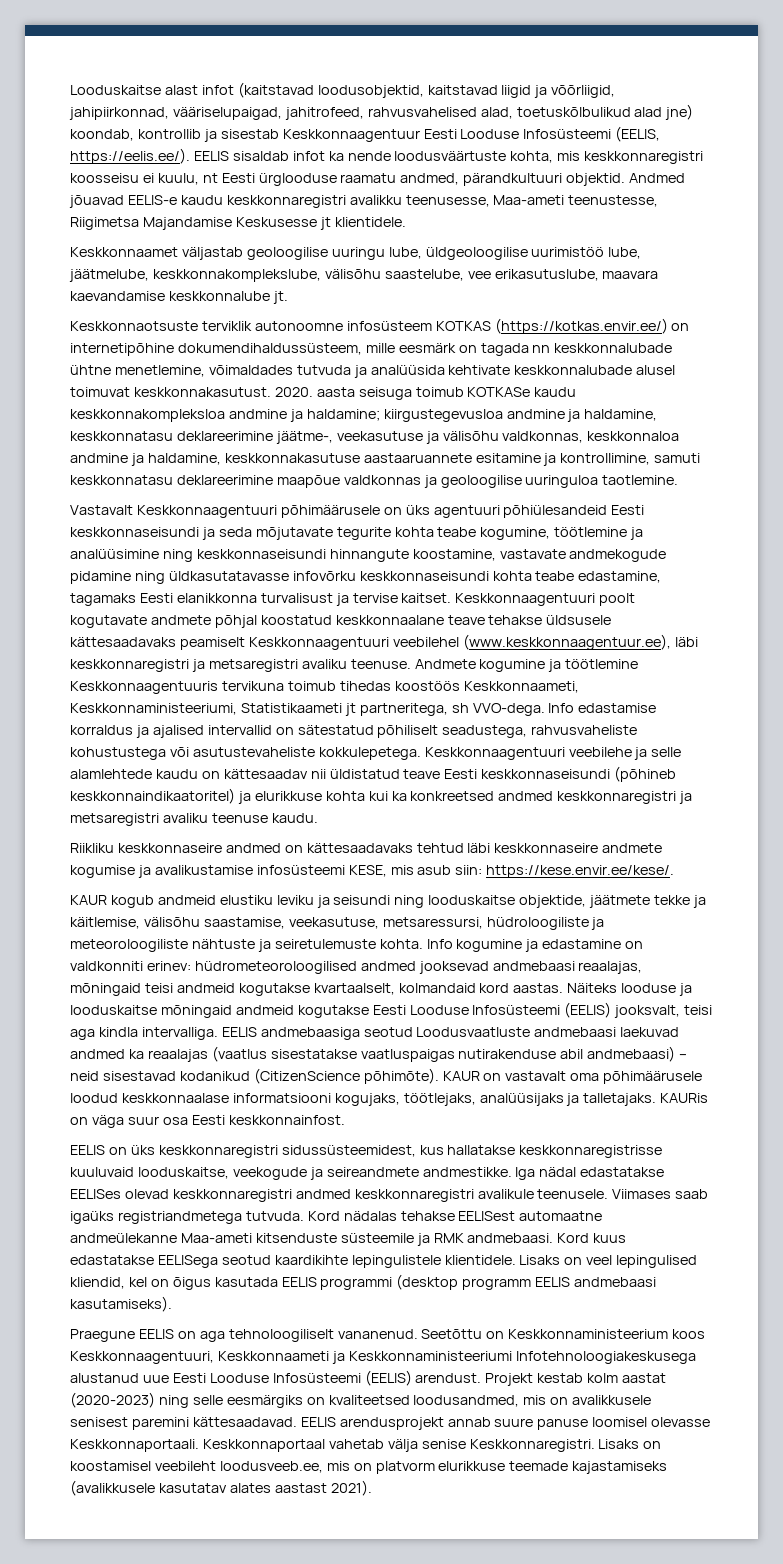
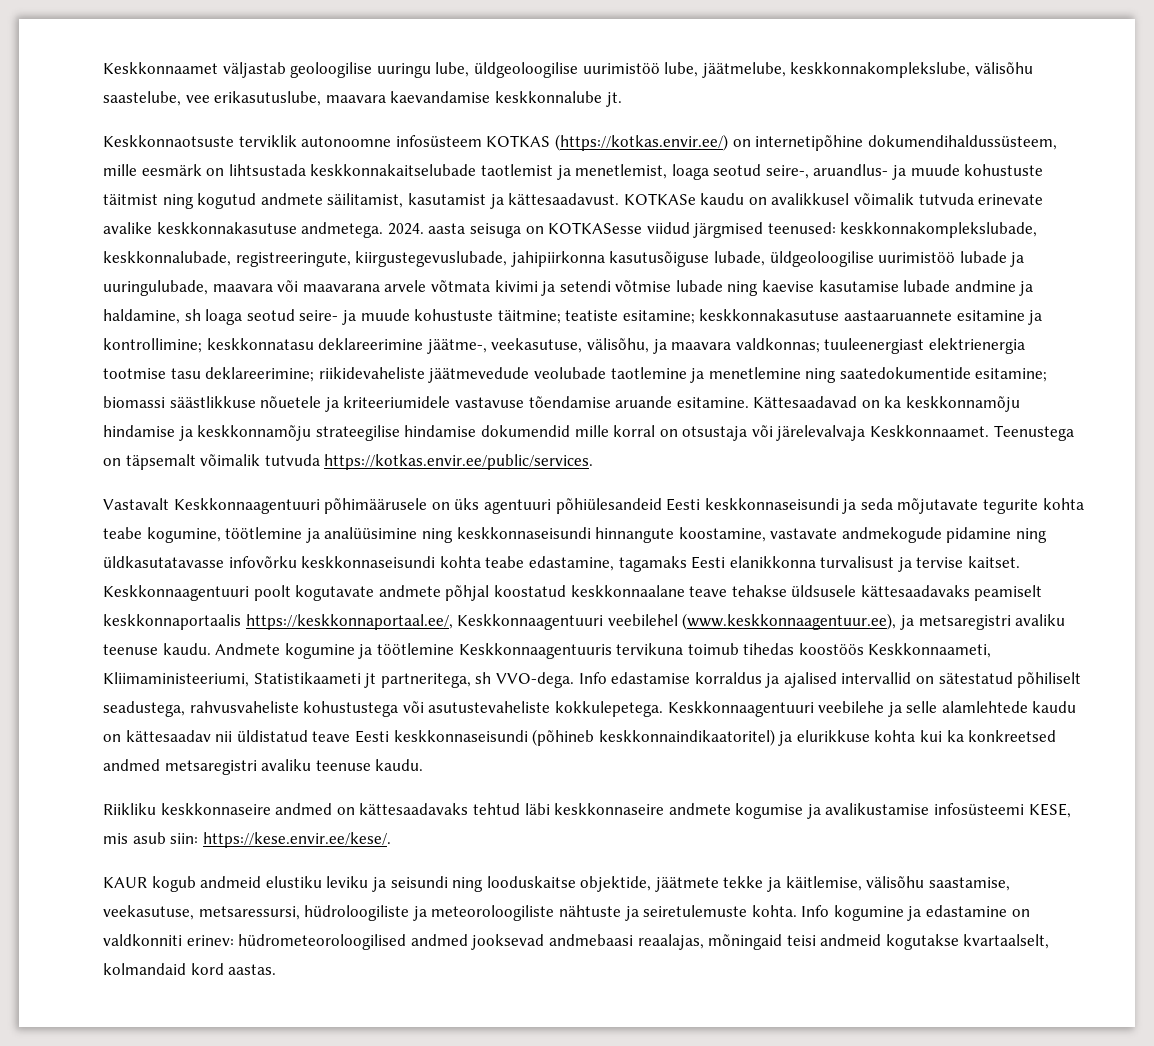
[70,82,616,98] [69,104,694,120] [70,126,661,142] [70,148,704,164] [70,173,686,186] [69,195,659,208] [70,217,406,230] Looduskaitse alast infot (kaitstavad loodusobjektid, kaitstavad liigid ja võõrliigid, jahipiirkonnad, vääriselupaigad, jahitrofeed, rahvusvahelised alad, toetuskõlbulikud alad jne) koondab, kontrollib ja sisestab Keskkonnaagentuur Eesti Looduse Infosüsteemi (EELIS, https://eelis.ee/). EELIS sisaldab infot ka nende loodusväärtuste kohta, mis keskkonnaregistri koosseisu ei kuulu, nt Eesti ürglooduse raamatu andmed, pärandkultuuri objektid. Andmed jõuavad EELIS-e kaudu keskkonnaregistri avalikku teenusesse, Maa-ameti teenustesse, Riigimetsa Majandamise Keskusesse jt klientidele. // -> (103, 68) none
[480,343,673,356] [70,365,676,378] [70,387,577,400] [70,409,658,422] [70,431,680,444] [70,453,701,466] [70,475,679,488] tagada nn keskkonnalubade ühtne menetlemine, võimaldades tutvuda ja analüüsida kehtivate keskkonnalubade alusel toimuvat keskkonnakasutust. 2020. aasta seisuga toimub KOTKASe kaudu keskkonnakompleksloa andmine ja haldamine; kiirgustegevusloa andmine ja haldamine, keskkonnatasu deklareerimine jäätme-, veekasutuse ja välisõhu valdkonnas, keskkonnaloa andmine ja haldamine, keskkonnakasutuse aastaaruannete esitamine ja kontrollimine, samuti keskkonnatasu deklareerimine maapõue valdkonnas ja geoloogilise uuringuloa taotlemine. -> [228,164,1044,180] [103,193,1044,209] [103,222,1038,238] [103,251,1025,267] [103,280,1034,296] [103,309,1043,325] [103,338,1025,354] [103,367,1048,383] [103,396,1021,412] [103,425,1074,441] [103,454,594,470] lihtsustada keskkonnakaitselubade taotlemist ja menetlemist, loaga seotud seire-, aruandlus- ja muude kohustuste täitmist ning kogutud andmete säilitamist, kasutamist ja kättesaadavust. KOTKASe kaudu on avalikkusel võimalik tutvuda erinevate avalike keskkonnakasutuse andmetega. 2024. aasta seisuga on KOTKASesse viidud järgmised teenused: keskkonnakomplekslubade, keskkonnalubade, registreeringute, kiirgustegevuslubade, jahipiirkonna kasutusõiguse lubade, üldgeoloogilise uurimistöö lubade ja uuringulubade, maavara või maavarana arvele võtmata kivimi ja setendi võtmise lubade ning kaevise kasutamise lubade andmine ja haldamine, sh loaga seotud seire- ja muude kohustuste täitmine; teatiste esitamine; keskkonnakasutuse aastaaruannete esitamine ja kontrollimine; keskkonnatasu deklareerimine jäätme-, veekasutuse, välisõhu, ja maavara valdkonnas; tuuleenergiast elektrienergia tootmise tasu deklareerimine; riikidevaheliste jäätmevedude veolubade taotlemine ja menetlemine ning saatedokumentide esitamine; biomassi säästlikkuse nõuetele ja kriteeriumidele vastavuse tõendamise aruande esitamine. Kättesaadavad on ka keskkonnamõju hindamise ja keskkonnamõju strateegilise hindamise dokumendid mille korral on otsustaja või järelevalvaja Keskkonnaamet. Teenustega on täpsemalt võimalik tutvuda https://kotkas.envir.ee/public/services.
(245, 643) none -> [103,614,453,630] keskkonnaportaalis https://keskkonnaportaal.ee/,
[674,637,698,647] [70,659,411,672] läbi keskkonnaregistri ja metsaregistri avaliku teenuse. -> [899,614,1066,630] [103,643,211,655] ja metsaregistri avaliku teenuse kaudu.
[70,703,237,715] Keskkonnaministeeriumi, -> [103,672,249,687] Kliimaministeeriumi,
[557,791,693,804] keskkonnaregistri ja -> (160, 765) none
[567,983,693,996] [70,1002,713,1018] [70,1027,680,1040] [70,1046,688,1062] [70,1068,703,1084] [70,1093,709,1106] [70,1115,345,1128] [70,1145,663,1158] [70,1167,665,1180] [70,1189,709,1202] [70,1211,603,1224] [70,1233,627,1246] [70,1255,698,1268] [70,1274,657,1290] [70,1296,172,1312] [70,1329,706,1342] [70,1351,696,1364] [70,1370,667,1386] [70,1392,652,1408] [70,1417,711,1430] [70,1439,662,1452] [70,1461,668,1474] [70,1480,372,1496] Näiteks looduse ja looduskaitse mõningaid andmeid kogutakse Eesti Looduse Infosüsteemi (EELIS) jooksvalt, teisi aga kindla intervalliga. EELIS andmebaasiga seotud Loodusvaatluste andmebaasi laekuvad andmed ka reaalajas (vaatlus sisestatakse vaatluspaigas nutirakenduse abil andmebaasi) – neid sisestavad kodanikud (CitizenScience põhimõte). KAUR on vastavalt oma põhimäärusele loodud keskkonnaalase informatsiooni kogujaks, töötlejaks, analüüsijaks ja talletajaks. KAURis on väga suur osa Eesti keskkonnainfost. // EELIS on üks keskkonnaregistri sidussüsteemidest, kus hallatakse keskkonnaregistrisse kuuluvaid looduskaitse, veekogude ja seireandmete andmestikke. Iga nädal edastatakse EELISes olevad keskkonnaregistri andmed keskkonnaregistri avalikule teenusele. Viimases saab igaüks registriandmetega tutvuda. Kord nädalas tehakse EELISest automaatne andmeülekanne Maa-ameti kitsenduste süsteemile ja RMK andmebaasi. Kord kuus edastatakse EELISega seotud kaardikihte lepingulistele klientidele. Lisaks on veel lepingulised kliendid, kel on õigus kasutada EELIS programmi (desktop programm EELIS andmebaasi kasutamiseks). // Praegune EELIS on aga tehnoloogiliselt vananenud. Seetõttu on Keskkonnaministeerium koos Keskkonnaagentuuri, Keskkonnaameti ja Keskkonnaministeeriumi Infotehnoloogiakeskusega alustanud uue Eesti Looduse Infosüsteemi (EELIS) arendust. Projekt kestab kolm aastat (2020-2023) ning selle eesmärgiks on kvaliteetsed loodusandmed, mis on avalikkusele senisest paremini kättesaadavad. EELIS arendusprojekt annab suure panuse loomisel olevasse Keskkonnaportaali. Keskkonnaportaal vahetab välja senise Keskkonnaregistri. Lisaks on koostamisel veebileht loodusveeb.ee, mis on platvorm elurikkuse teemade kajastamiseks (avalikkusele kasutatav alates aastast 2021). -> (277, 969) none

